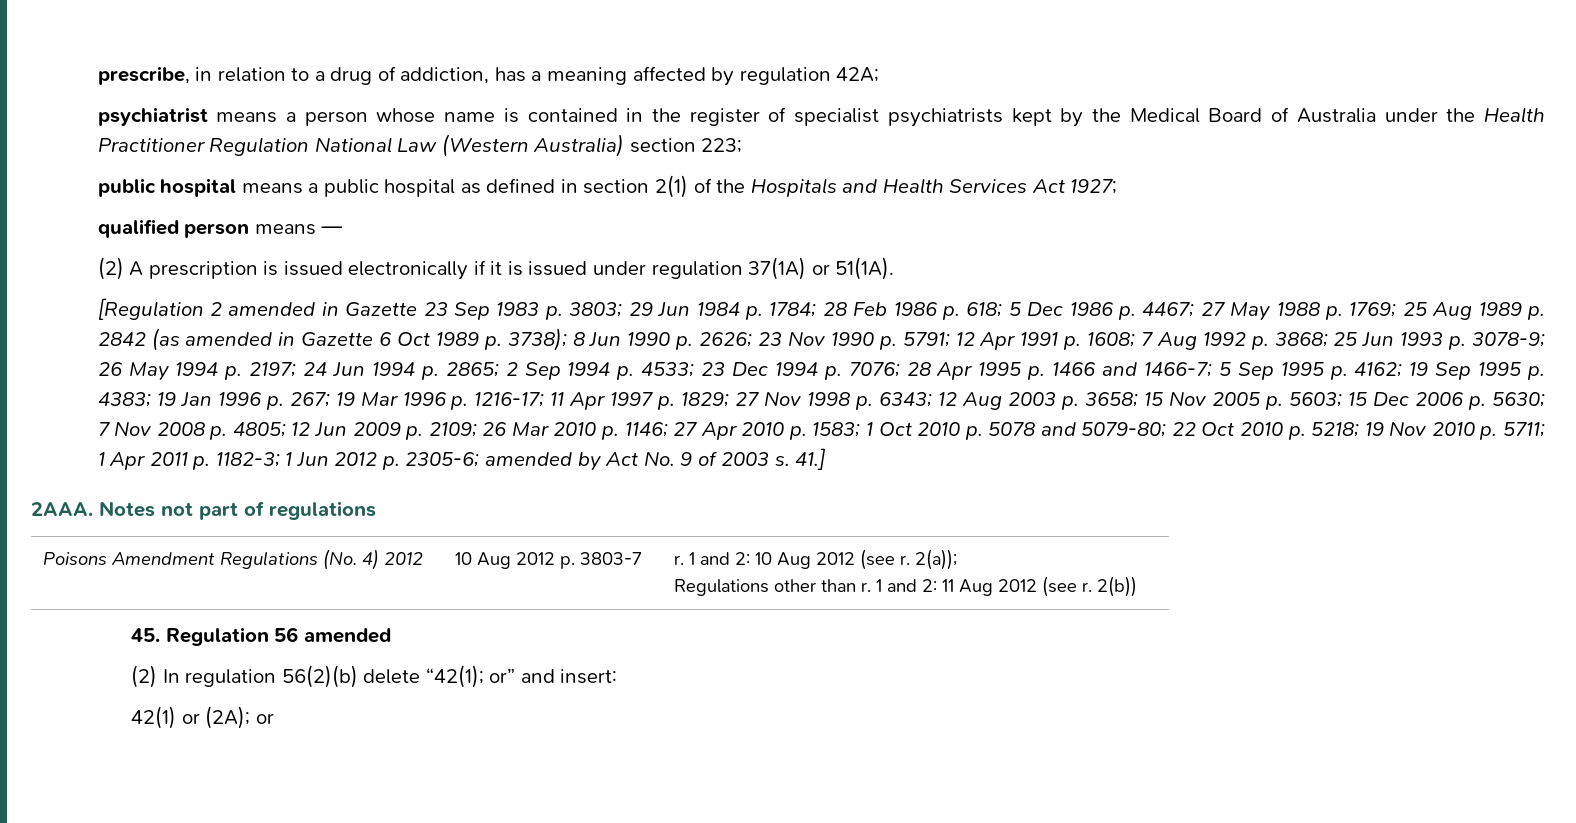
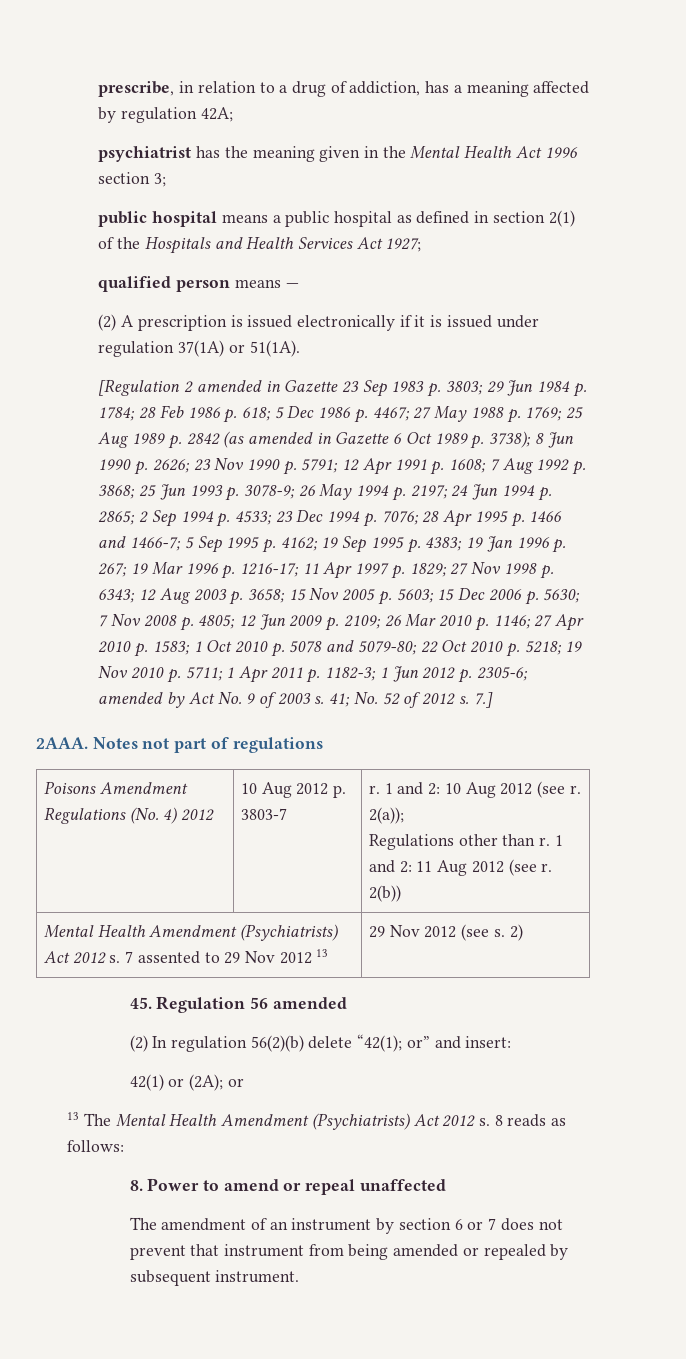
[216,107,1546,127] [97,134,743,157] means a person whose name is contained in the register of specialist psychiatrists kept by the Medical Board of Australia under the Health Practitioner Regulation National Law (Western Australia) section 223; -> [196,146,578,162] [98,172,167,187] has the meaning given in the Mental Health Act 1996 section 3;
[795,448,827,470] 41.] -> [329,692,493,708] 41; No. 52 of 2012 s. 7.]
(1138, 586) none -> [43,924,339,941] [43,949,329,964] [368,924,523,941] // Mental Health Amendment (Psychiatrists) Act 2012 s. 7 assented to 29 Nov 2012 13 | 29 Nov 2012 (see s. 2)
(274, 718) none -> [67,1112,567,1130] [67,1140,125,1152] [129,1178,446,1195] [129,1217,563,1234] [129,1244,569,1260] [129,1270,300,1286] // 13 The Mental Health Amendment (Psychiatrists) Act 2012 s. 8 reads as follows: // 8. Power to amend or repeal unaffected // The amendment of an instrument by section 6 or 7 does not prevent that instrument from being amended or repealed by subsequent instrument.

